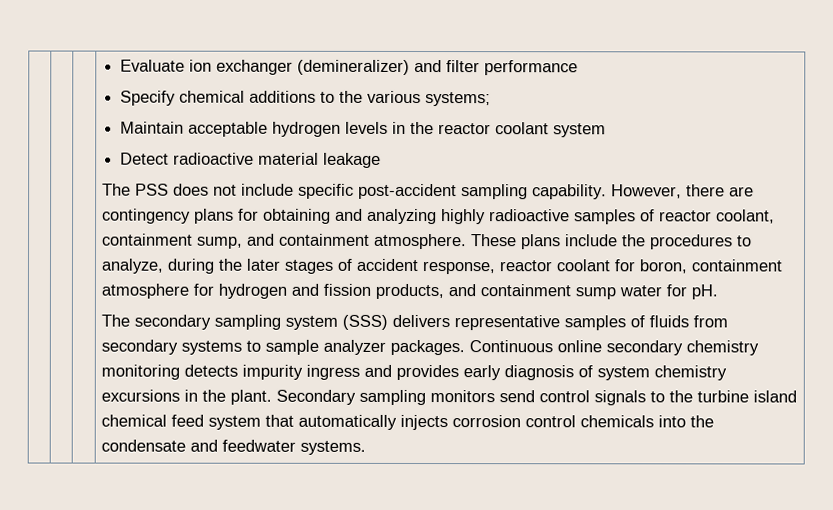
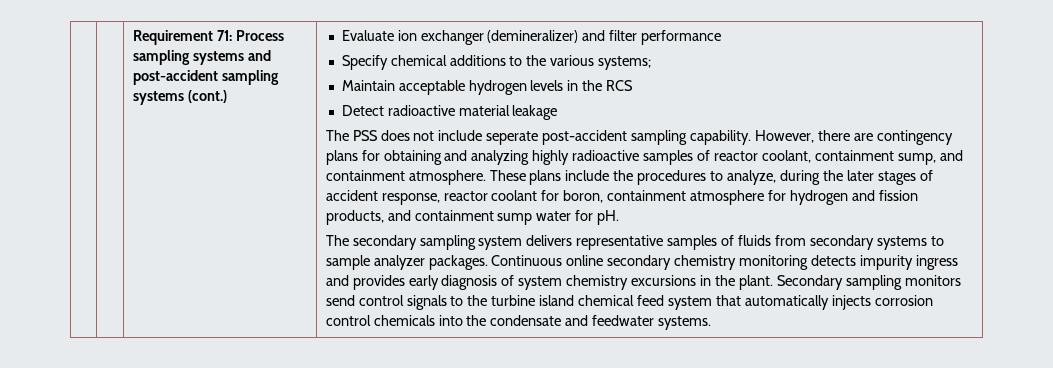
(120, 65) | | -> [132,30,284,45] [132,50,271,65] [132,70,279,85] [132,90,227,105] | | Requirement 71: Process sampling systems and post-accident sampling systems (cont.)
[438,122,607,138] reactor coolant system -> [606,80,634,91] RCS
[298,183,355,199] specific -> [486,131,539,145] seperate
[342,314,389,330] (SSS) -> (523, 243) none

